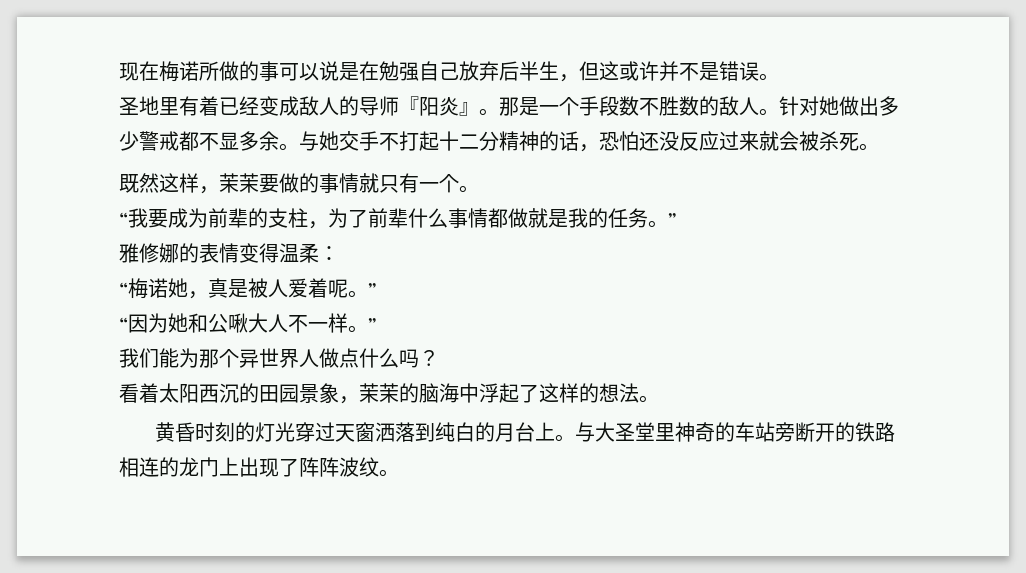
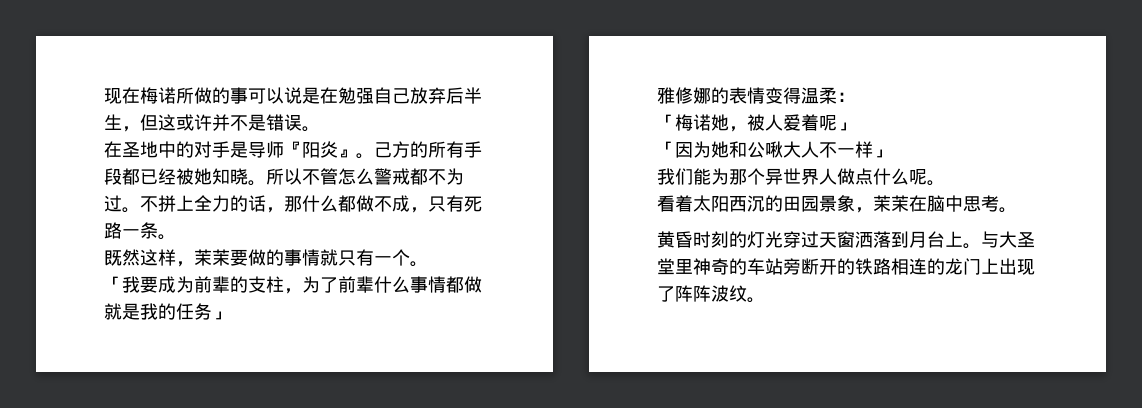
[119,96,899,116] [119,131,859,152] 圣地里有着已经变成敌人的导师『阳炎』。那是一个手段数不胜数的敌人。针对她做出多少警戒都不显多余。与她交手不打起十二分精神的话，恐怕还没反应过来就会被杀死 -> [104,141,482,159] [104,168,464,186] [104,195,482,213] [104,222,158,239] 在圣地中的对手是导师『阳炎』。己方的所有手段都已经被她知晓。所以不管怎么警戒都不为过。不拼上全力的话，那什么都做不成，只有死路一条
[119,212,128,226] “ -> [104,276,122,291] 「
[648,213,677,228] 。” -> [212,311,230,320] 」
[119,282,128,296] “ -> [657,114,675,129] 「
[208,278,248,298] 真是 -> (747, 129) none
[348,283,377,298] [119,317,128,331] 。” // “ -> [837,122,855,131] [657,141,675,156] 」 // 「
[348,318,377,333] 。” -> [873,149,891,158] 」
[399,349,439,368] 吗？ -> [909,169,945,186] 呢。
[399,383,639,403] 的脑海中浮起了这样的想法 -> [909,195,999,212] 在脑中思考
[435,422,496,442] 纯白的 -> (909, 239) none

